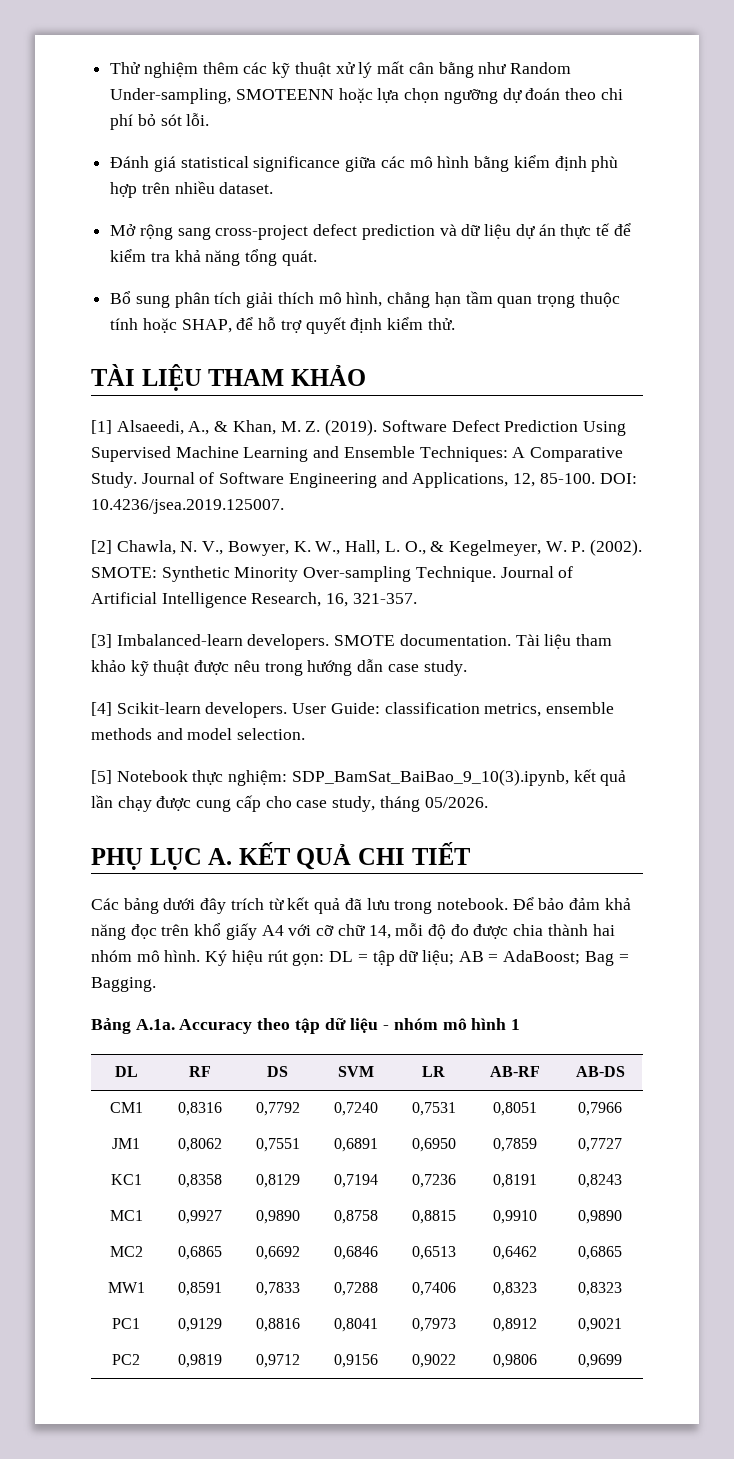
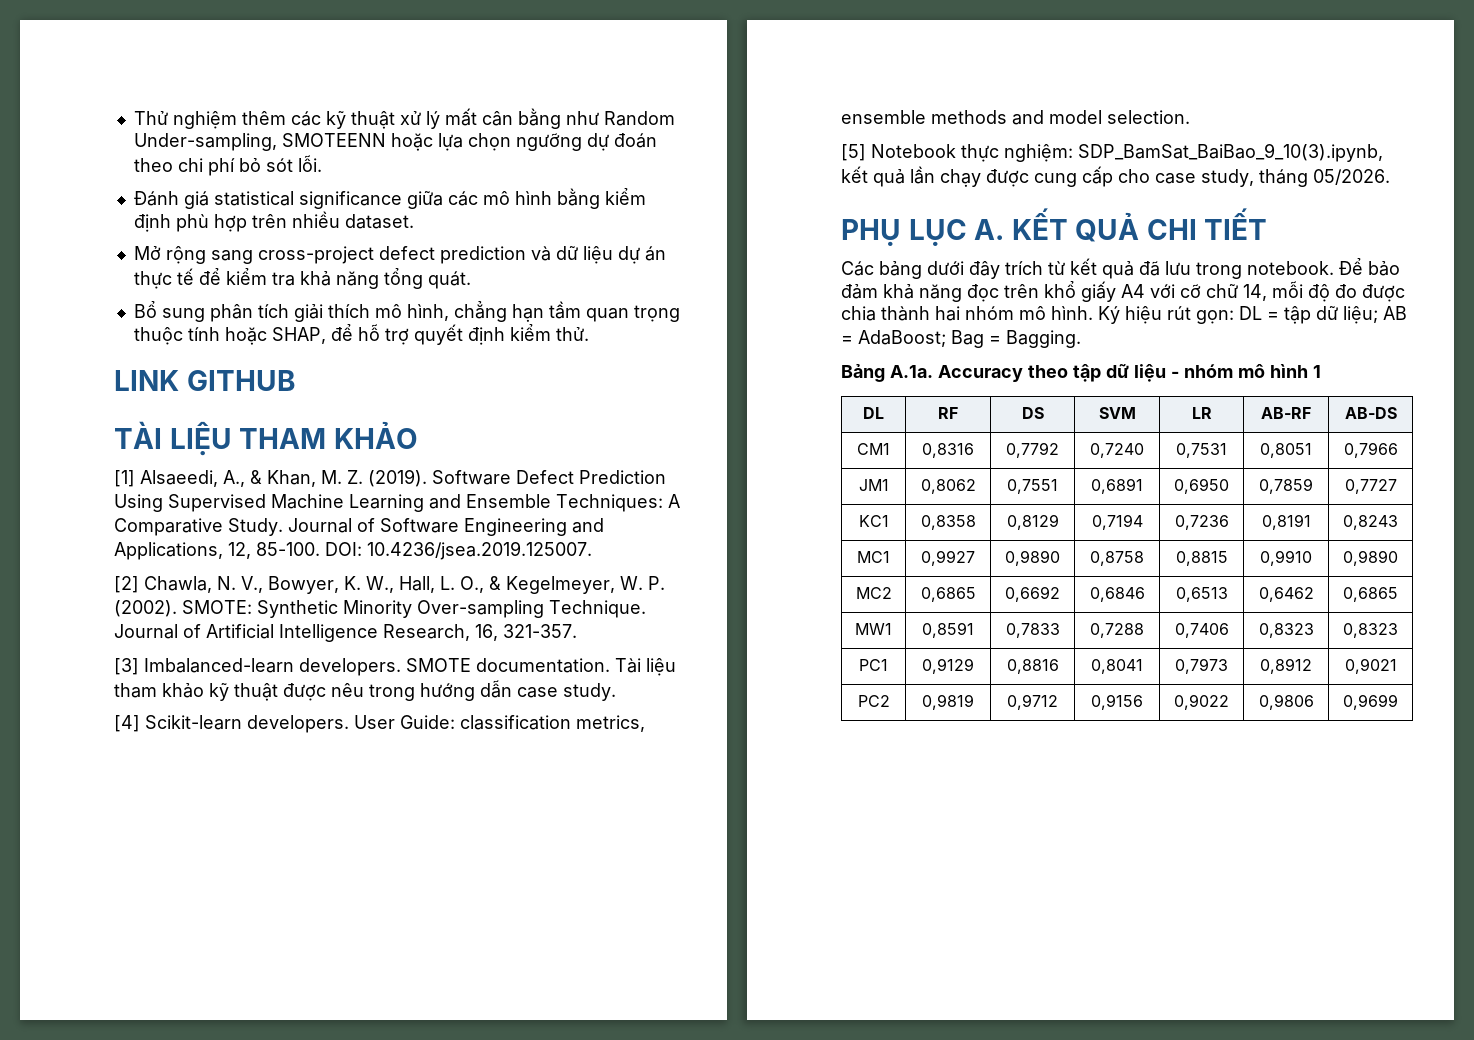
(455, 324) none -> [114,370,296,391] // LINK GITHUB

